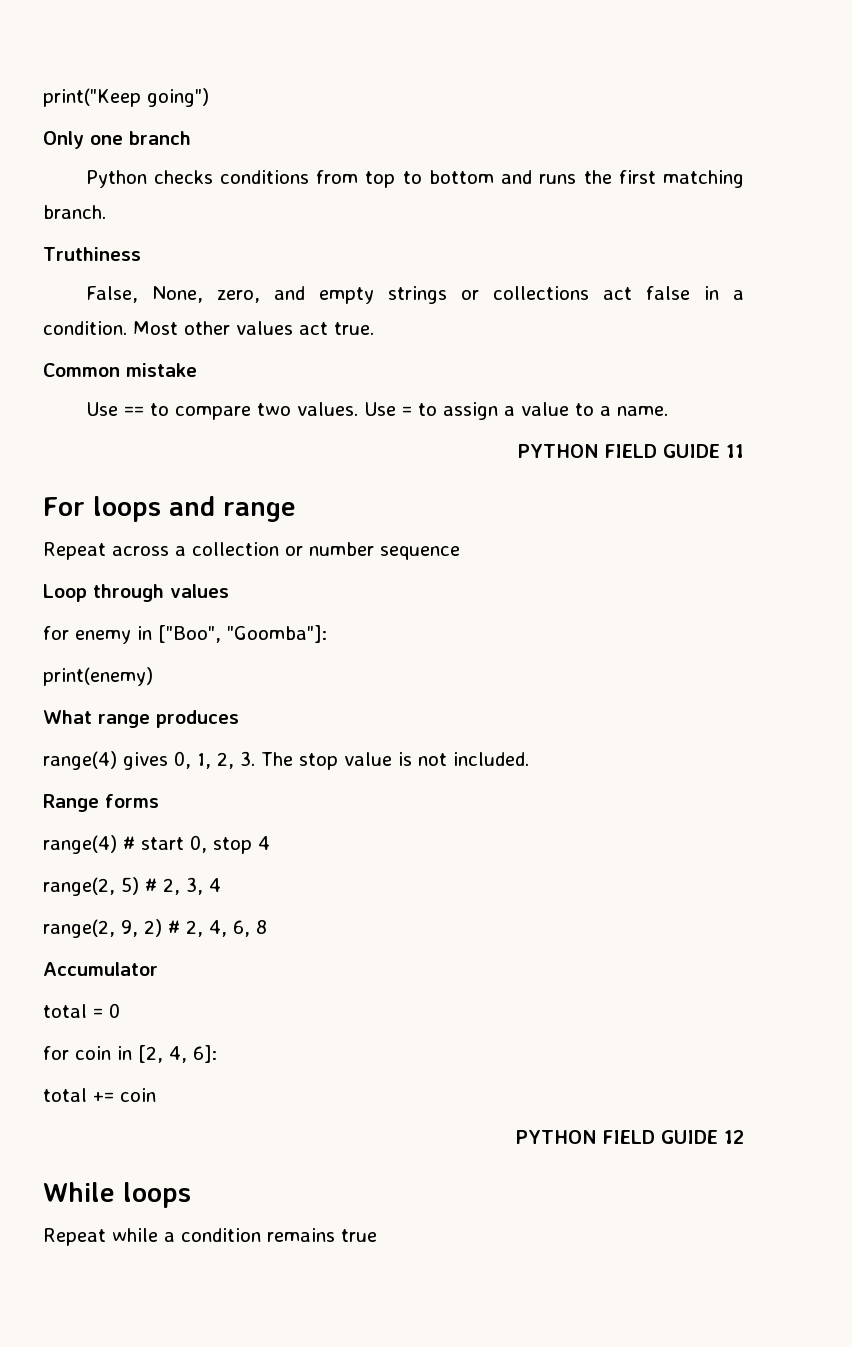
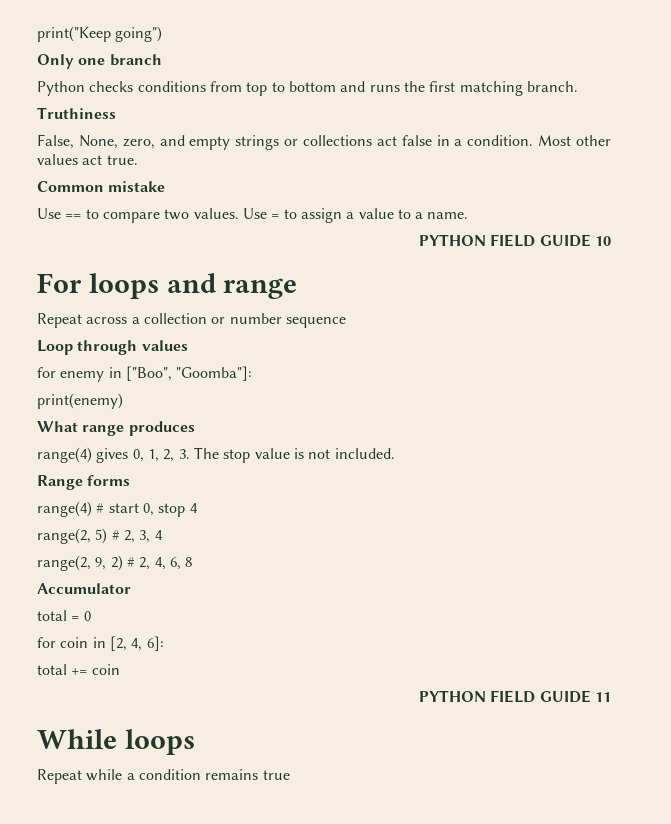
[726,444,744,458] 11 -> [595,236,611,246] 10
[724,1130,744,1144] 12 -> [595,692,611,702] 11

